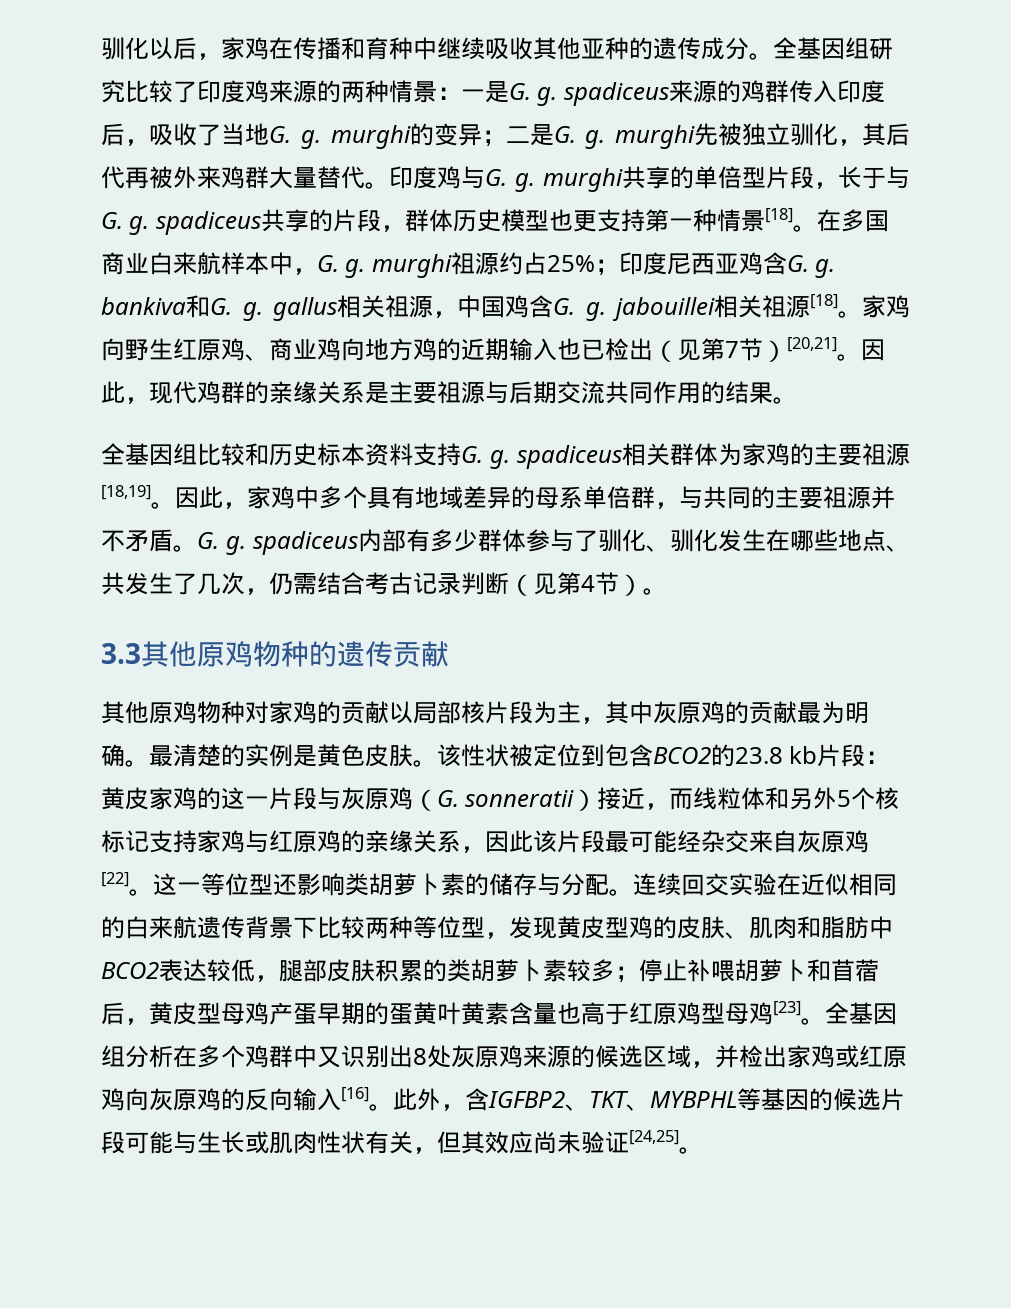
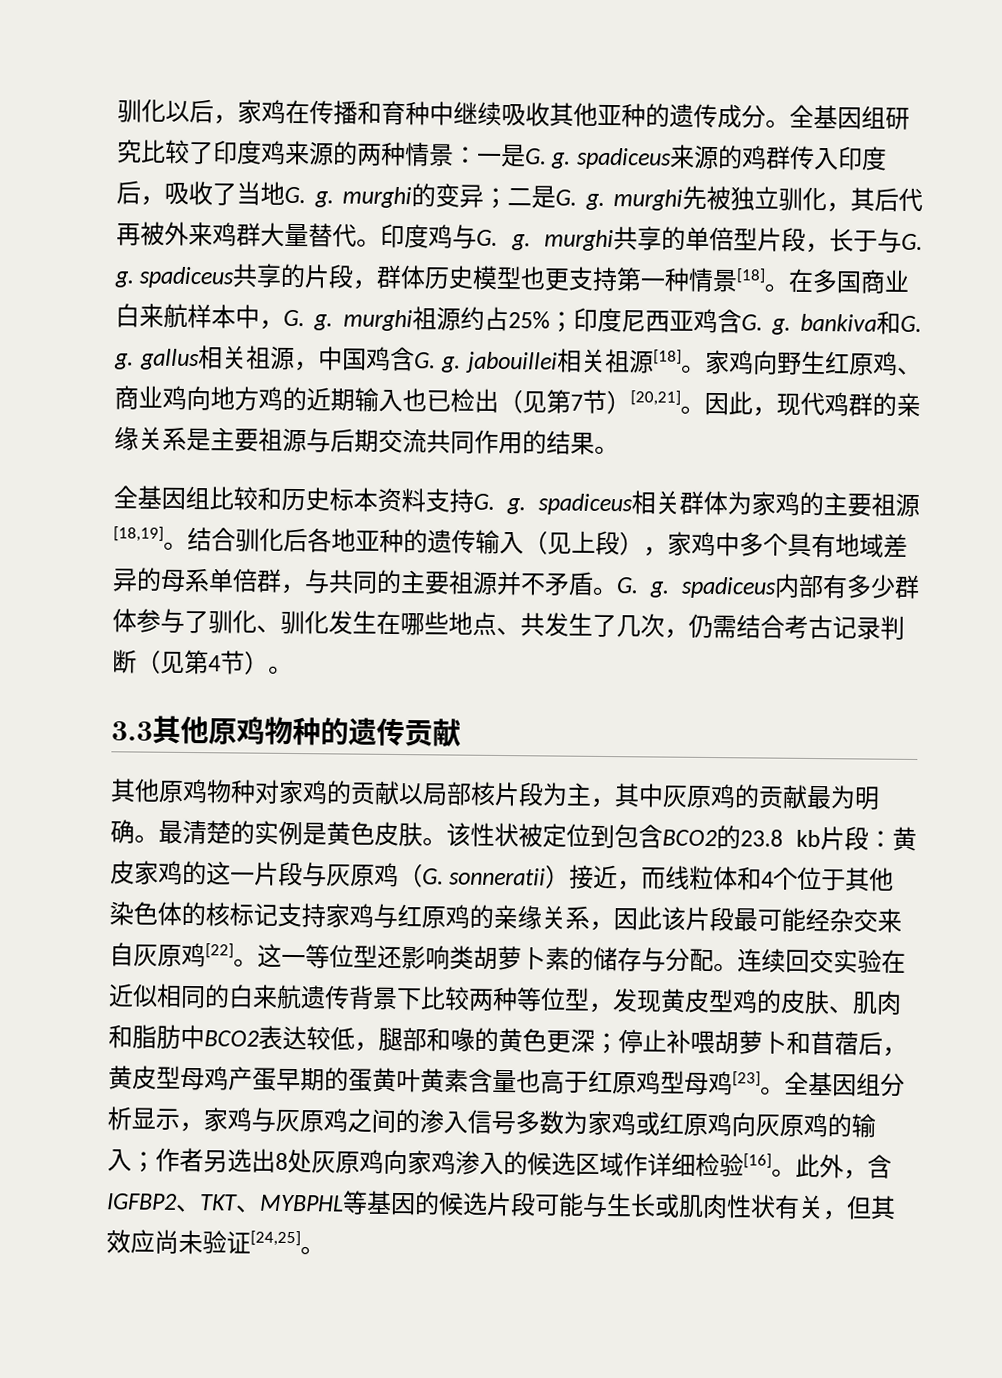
[175,486,223,509] 因此 -> [187,526,644,556] 结合驯化后各地亚种的遗传输入（见上段）
[789,787,876,810] 另外5个 -> [761,866,895,892] [109,901,206,927] 4个位于其他染色体的
[327,959,615,982] 皮肤积累的类胡萝卜素较多 -> [426,1027,595,1053] 和喙的黄色更深
[173,1045,787,1068] 在多个鸡群中又识别出8处灰原鸡来源的候选区域，并检出 -> [131,1107,588,1135] 显示，家鸡与灰原鸡之间的渗入信号多数为
[245,1088,341,1111] 反向输入 -> [851,1113,876,1138] [107,1147,744,1178] 输入；作者另选出8处灰原鸡向家鸡渗入的候选区域作详细检验

